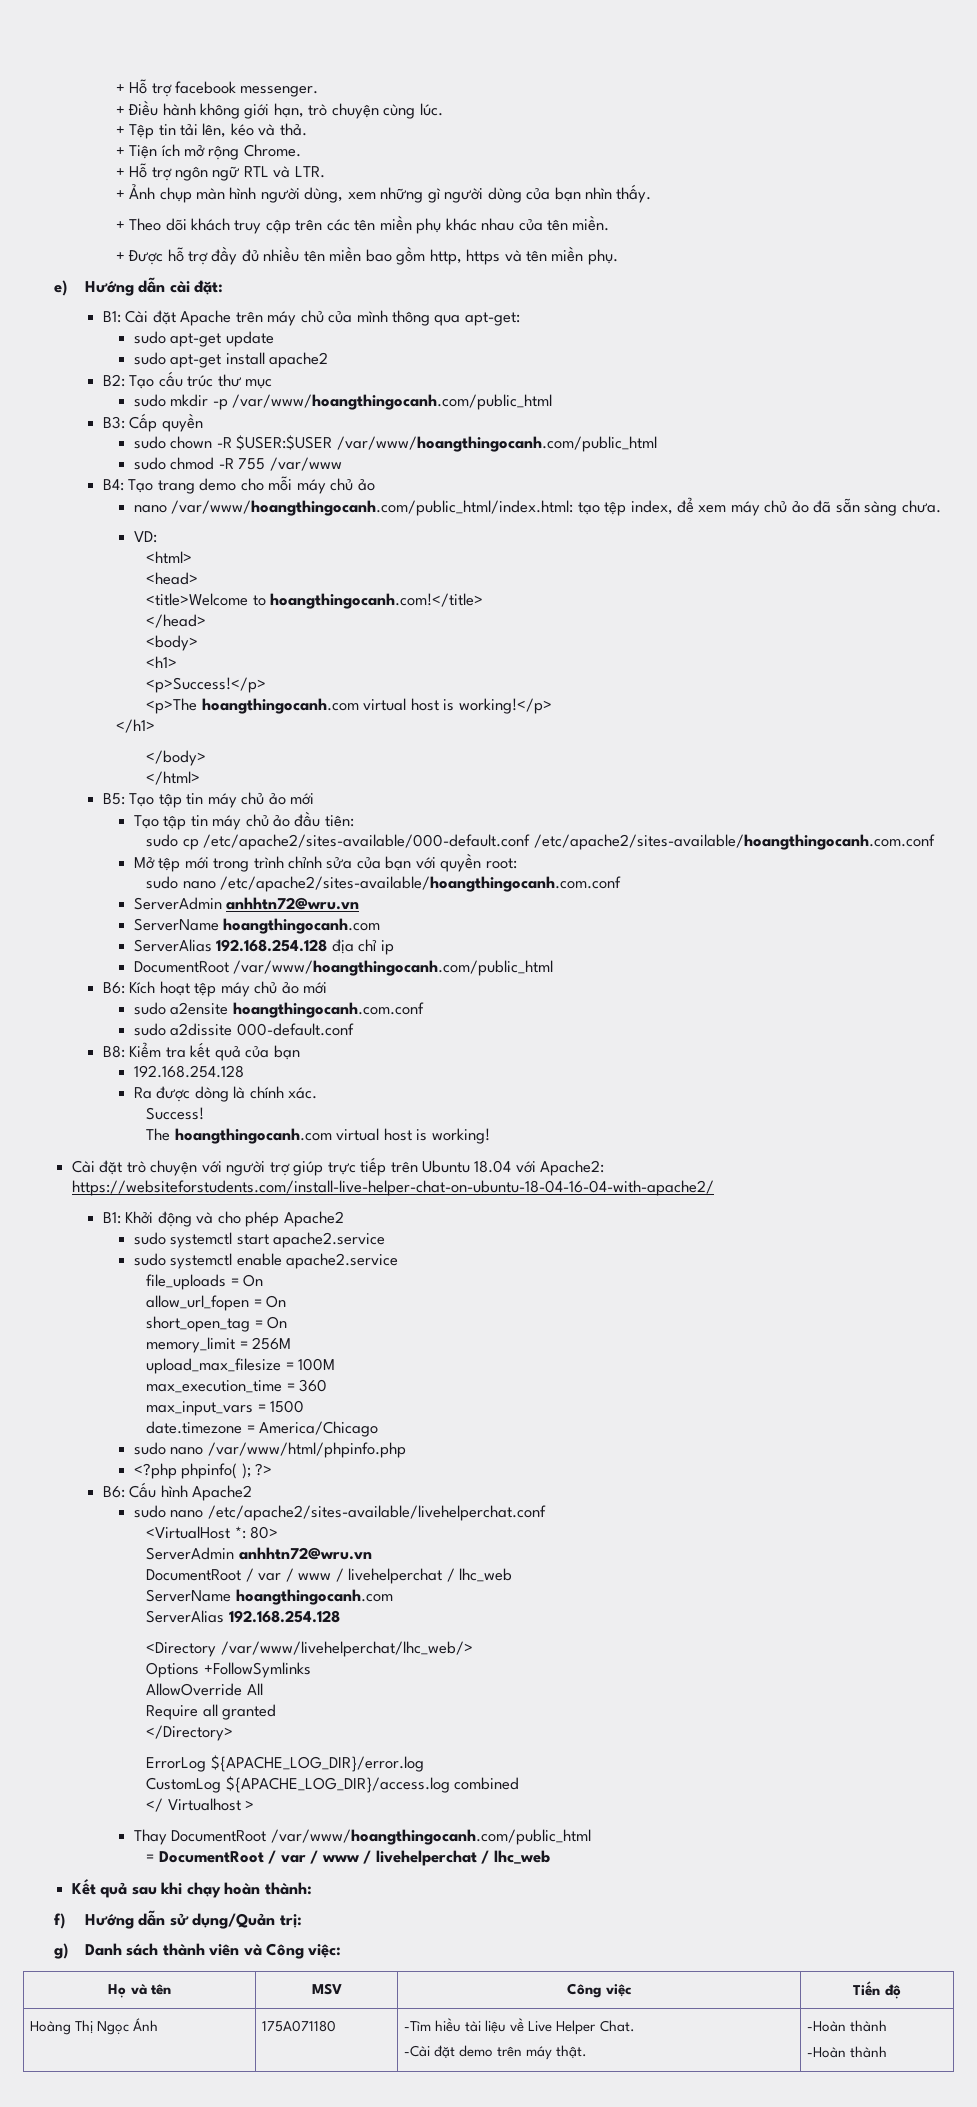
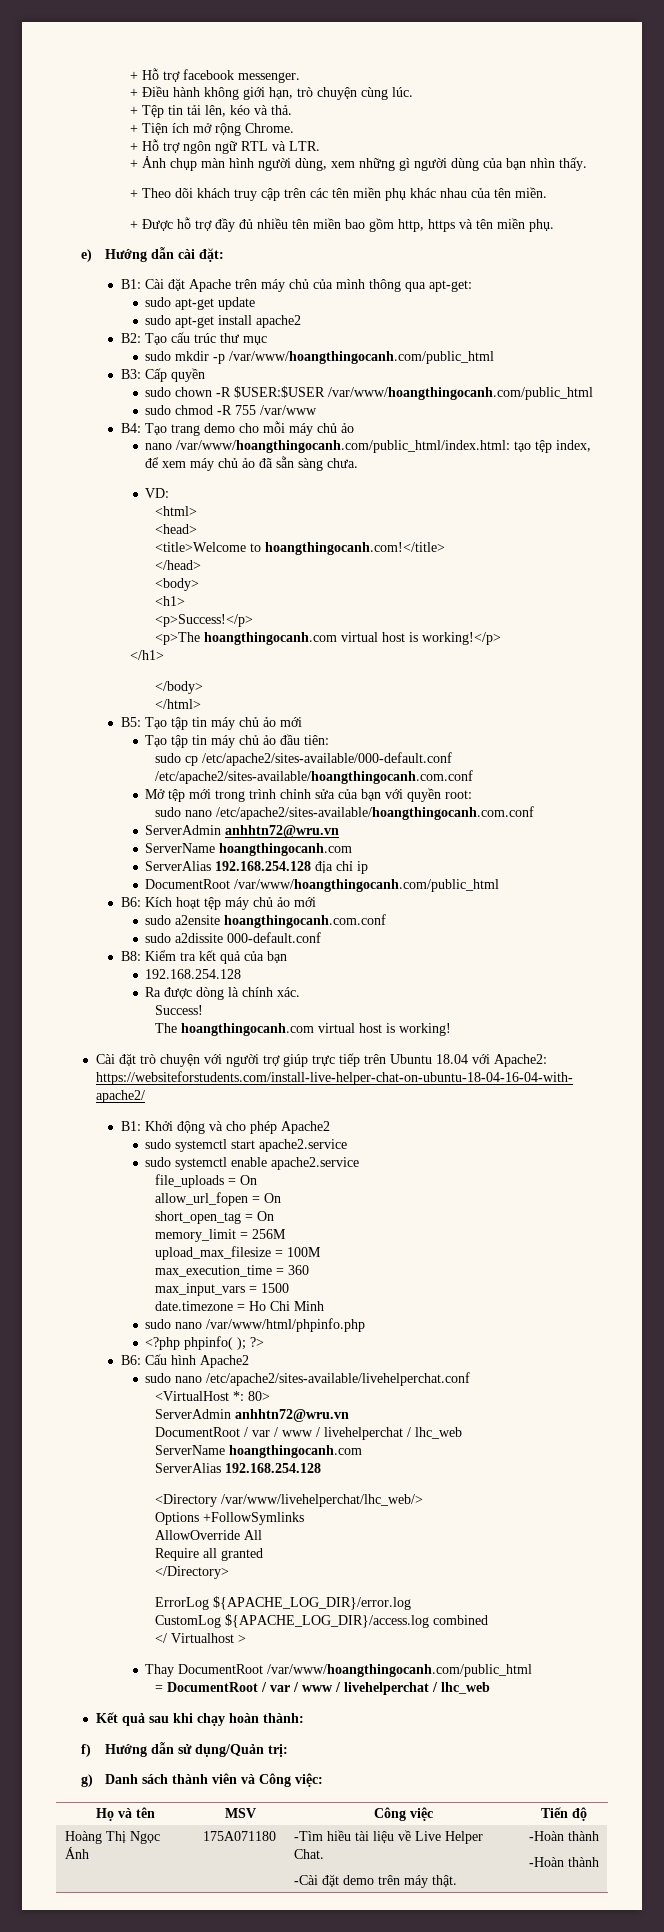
[259,1421,379,1437] America/Chicago -> [248,1301,324,1311] Ho Chi Minh

